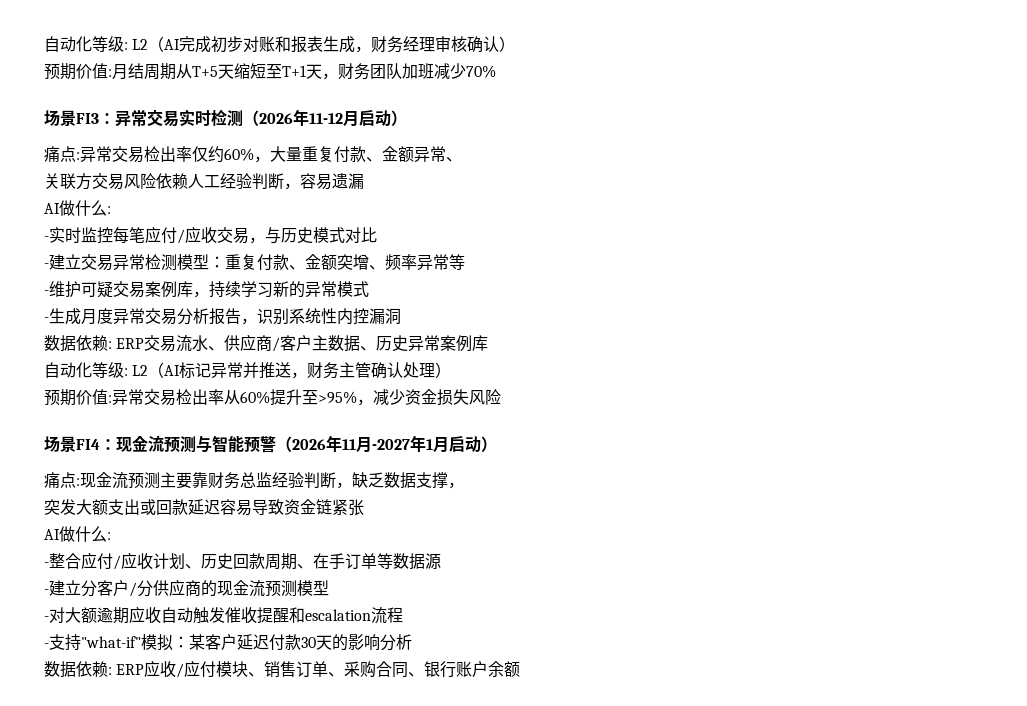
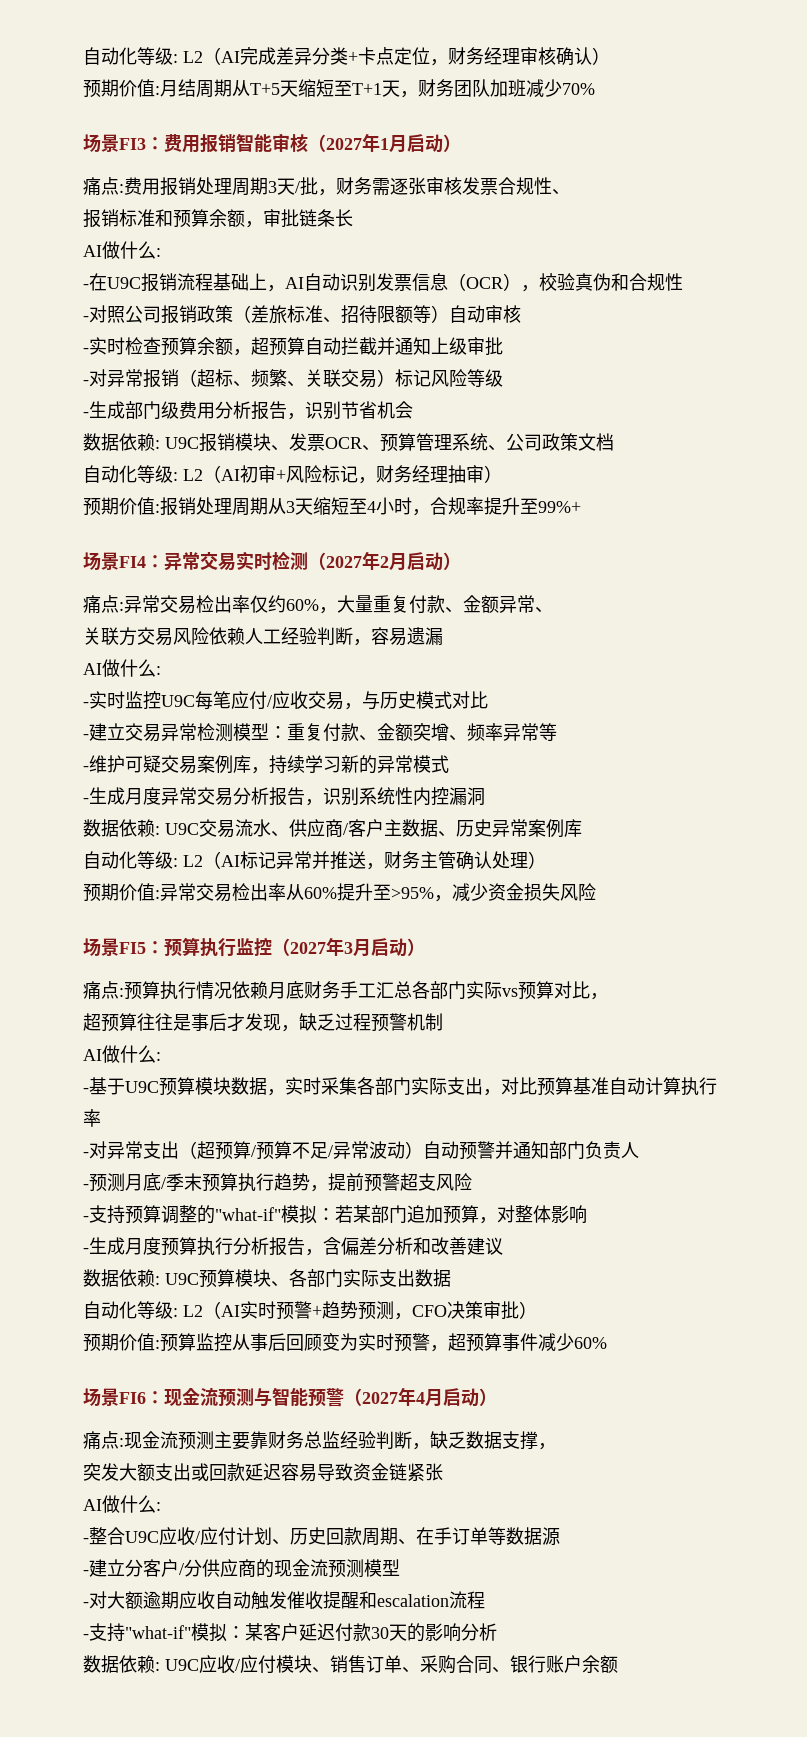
[211,36,356,53] 初步对账和报表生成 -> [276,47,430,65] 差异分类+卡点定位
(115, 118) none -> [164,133,461,153] [83,177,570,196] [83,209,353,228] [83,241,161,259] [83,273,683,292] [83,305,521,324] [83,337,503,356] [83,369,503,388] [83,401,413,420] [83,433,614,452] [83,465,502,484] [83,497,581,516] [83,552,164,570] 费用报销智能审核（2027年1月启动） // 痛点:费用报销处理周期3天/批，财务需逐张审核发票合规性、 // 报销标准和预算余额，审批链条长 // AI做什么: // -在U9C报销流程基础上，AI自动识别发票信息（OCR），校验真伪和合规性 // -对照公司报销政策（差旅标准、招待限额等）自动审核 // -实时检查预算余额，超预算自动拦截并通知上级审批 // -对异常报销（超标、频繁、关联交易）标记风险等级 // -生成部门级费用分析报告，识别节省机会 // 数据依赖: U9C报销模块、发票OCR、预算管理系统、公司政策文档 // 自动化等级: L2（AI初审+风险标记，财务经理抽审） // 预期价值:报销处理周期从3天缩短至4小时，合规率提升至99%+ // 场景FI4：
[259,109,343,126] 2026年11-12 -> [326,551,389,570] 2027年2
(113, 235) none -> [161,695,195,707] U9C
[116,338,145,349] ERP -> [165,823,199,835] U9C
[76,439,100,450] FI4 -> [119,937,425,957] [83,981,608,1000] [83,1013,443,1032] [83,1045,161,1063] [83,1077,717,1096] [83,1109,101,1127] [83,1141,639,1160] [83,1173,472,1192] [83,1205,587,1224] [83,1237,503,1256] [83,1269,451,1288] [83,1301,537,1320] [83,1333,607,1352] [83,1388,146,1406] FI5：预算执行监控（2027年3月启动） // 痛点:预算执行情况依赖月底财务手工汇总各部门实际vs预算对比， // 超预算往往是事后才发现，缺乏过程预警机制 // AI做什么: // -基于U9C预算模块数据，实时采集各部门实际支出，对比预算基准自动计算执行率 // -对异常支出（超预算/预算不足/异常波动）自动预警并通知部门负责人 // -预测月底/季末预算执行趋势，提前预警超支风险 // -支持预算调整的"what-if"模拟：若某部门追加预算，对整体影响 // -生成月度预算执行分析报告，含偏差分析和改善建议 // 数据依赖: U9C预算模块、各部门实际支出数据 // 自动化等级: L2（AI实时预警+趋势预测，CFO决策审批） // 预期价值:预算监控从事后回顾变为实时预警，超预算事件减少60% // 场景FI6
[292,435,433,453] 2026年11月-2027年1 -> [362,1387,425,1406] 2027年4
[81,552,153,570] 应付/应收 -> [125,1527,236,1546] U9C应收/应付
[116,664,145,675] ERP -> [165,1659,199,1671] U9C

